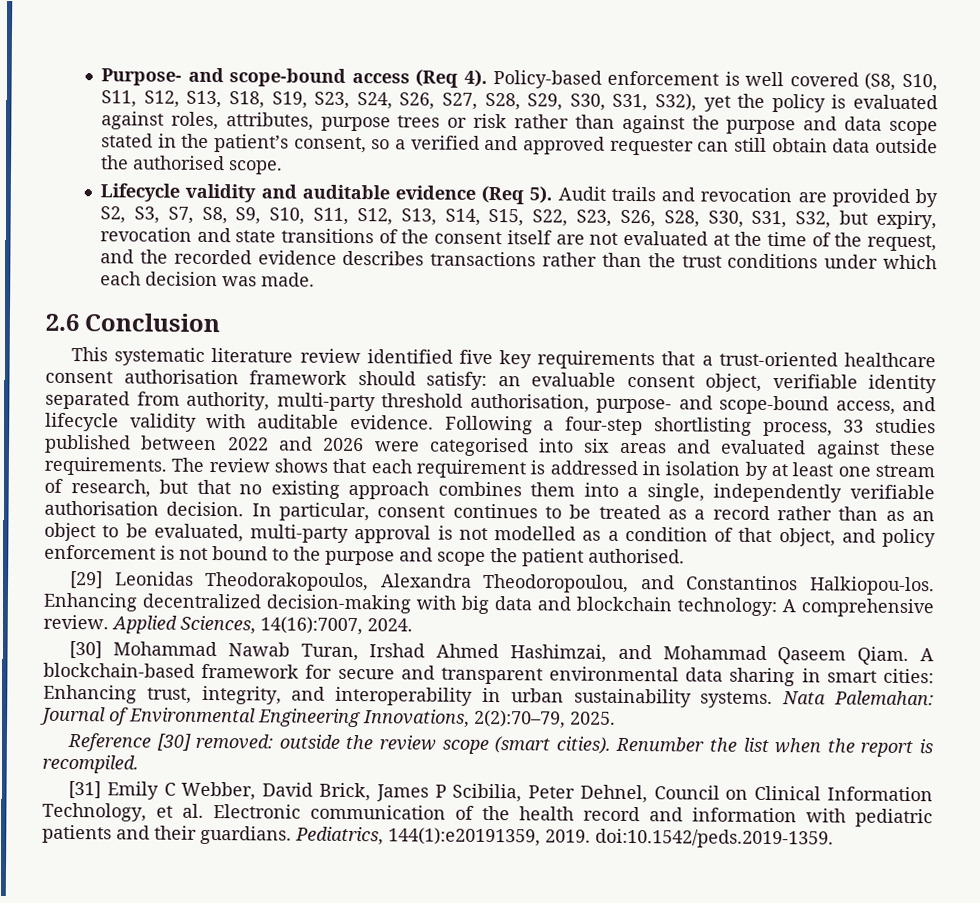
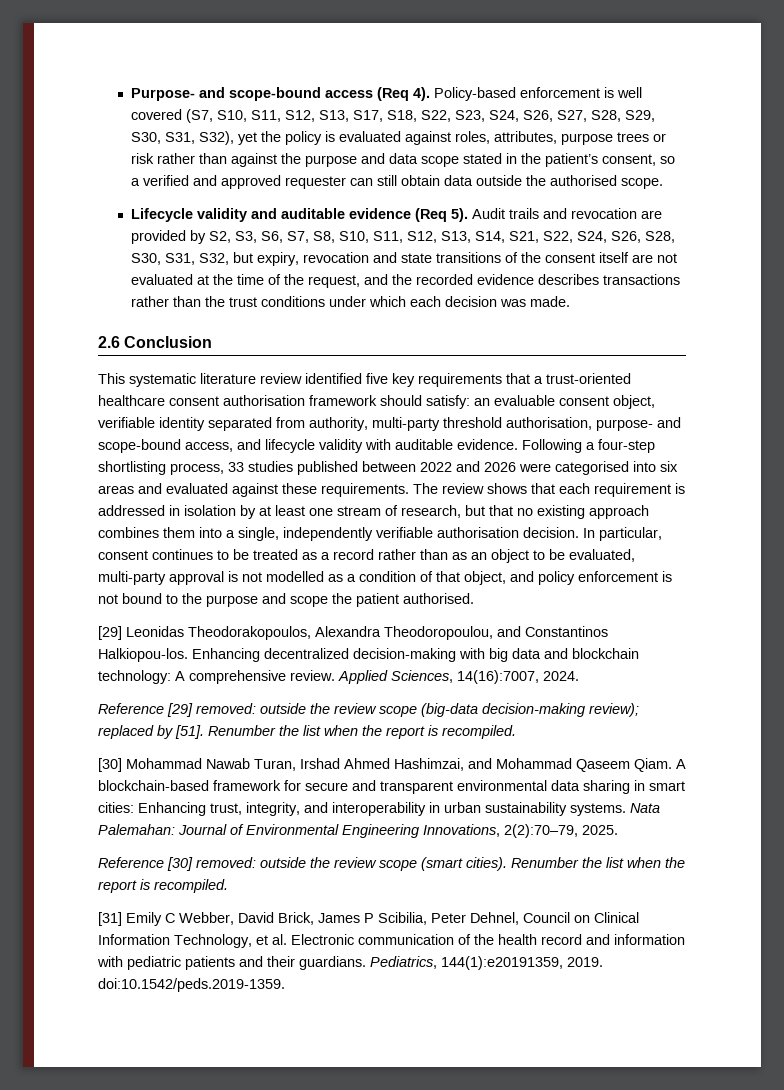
[864,72,938,92] [101,90,308,109] (S8, S10, S11, S12, S13, S18, S19, -> [186,109,452,123] (S7, S10, S11, S12, S13, S17, S18, S22,
(160, 215) none -> [261,231,284,243] S6,
[235,207,262,225] S9, -> (336, 237) none
[488,208,613,227] S15, S22, S23, -> [509,231,608,243] S21, S22, S24,
(413, 625) none -> [98,703,639,717] [98,725,516,739] // Reference [29] removed: outside the review scope (big-data decision-making review); replaced by [51]. Renumber the list when the report is recompiled.

